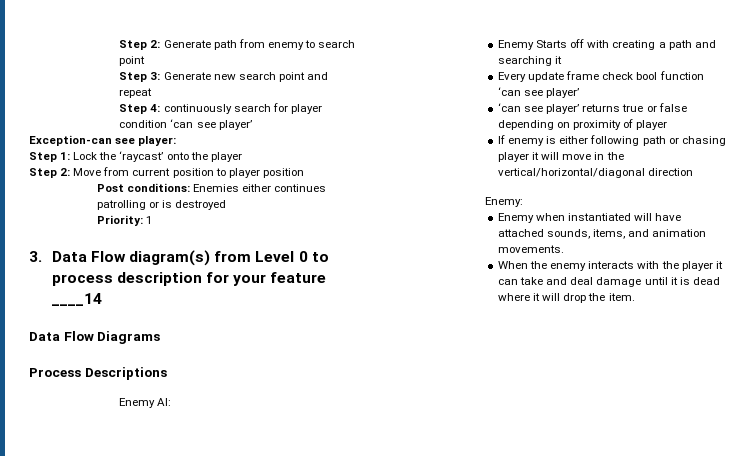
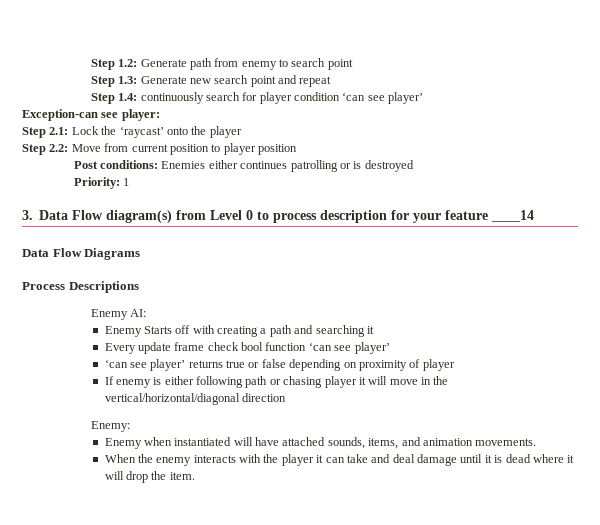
[119,40,161,50] Step 2: -> [90,59,138,70] Step 1.2:
[150,72,161,80] 3: -> [118,76,138,84] 1.3:
[150,104,161,112] 4: -> [118,93,138,101] 1.4:
[60,152,71,160] 1: -> [49,127,69,135] 2.1:
[60,168,71,176] 2: -> [49,144,69,152] 2.2:

